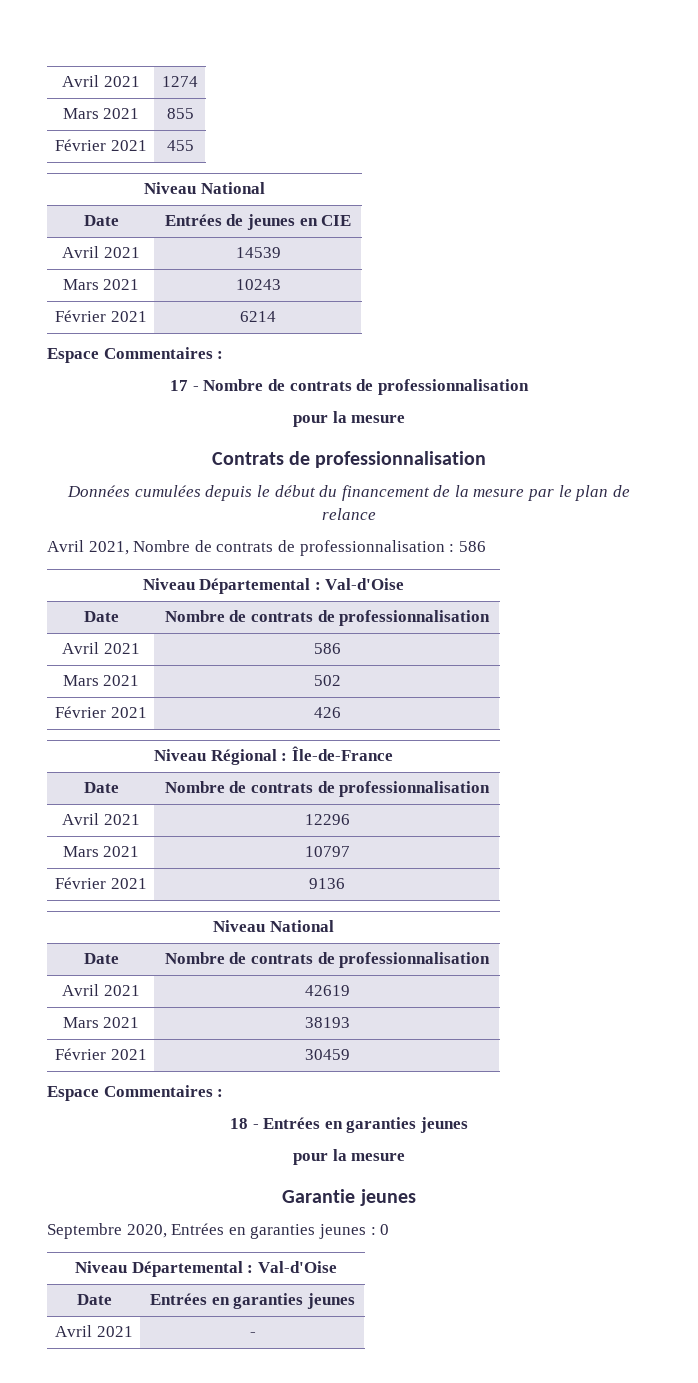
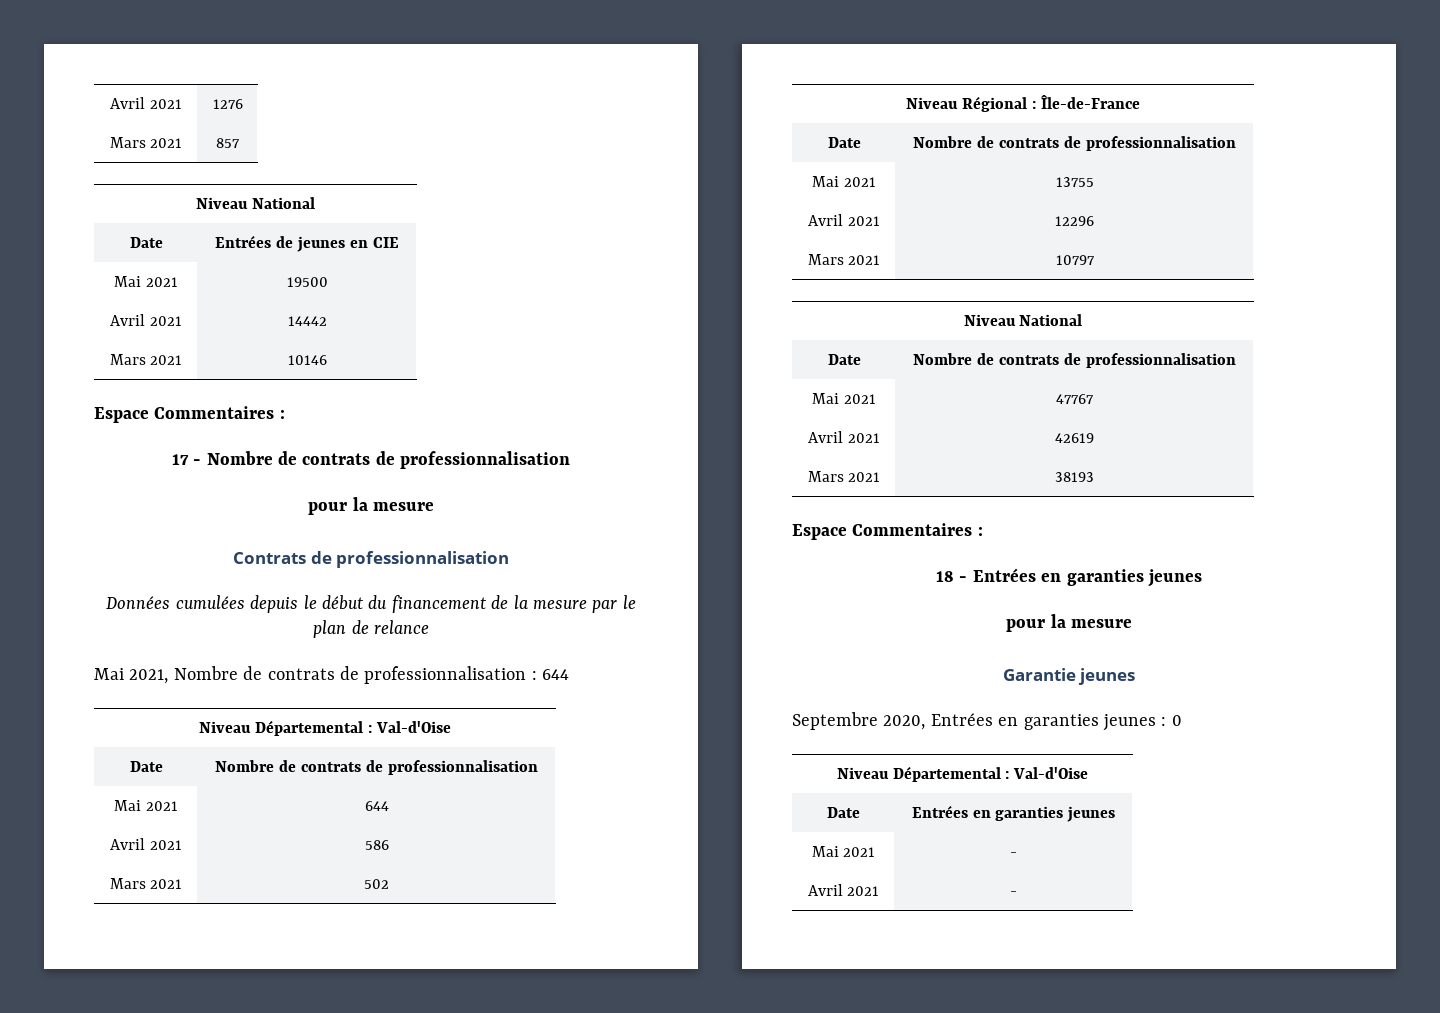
[62,75,140,87] [162,76,198,87] [62,108,140,119] [166,108,194,119] [55,139,147,151] [166,140,194,151] Avril 2021 | 1274 // Mars 2021 | 855 // Février 2021 | 455 -> [110,97,182,109] [212,99,243,109] [109,137,183,148] [216,138,240,148] Avril 2021 | 1276 // Mars 2021 | 857
[62,246,140,258] [235,247,281,258] [62,279,140,290] [235,279,281,290] [55,310,147,322] [240,311,276,322] // Avril 2021 | 14539 // Mars 2021 | 10243 // Février 2021 | 6214 -> [114,276,178,287] [286,277,328,287] [110,314,182,326] [287,316,327,326] [109,354,183,365] [287,355,327,365] // Mai 2021 | 19500 // Avril 2021 | 14442 // Mars 2021 | 10146
[47,540,84,552] Avril -> [94,668,124,680] Mai
[458,541,486,552] 586 -> [542,669,570,680] 644
(491, 618) none -> [114,800,178,811] [364,801,389,811] // Mai 2021 | 644
[55,706,147,718] [313,707,341,718] // Février 2021 | 426 -> (389, 884) none
(491, 789) none -> [812,176,876,187] [1055,177,1094,187] // Mai 2021 | 13755
[55,877,147,889] [309,878,345,889] // Février 2021 | 9136 -> (1095, 260) none
(491, 960) none -> [812,393,876,404] [1056,394,1094,404] // Mai 2021 | 47767
[55,1048,147,1060] [304,1049,350,1060] // Février 2021 | 30459 -> (1094, 477) none
(355, 1301) none -> [811,846,876,857] [1010,852,1017,857] // Mai 2021 | -

